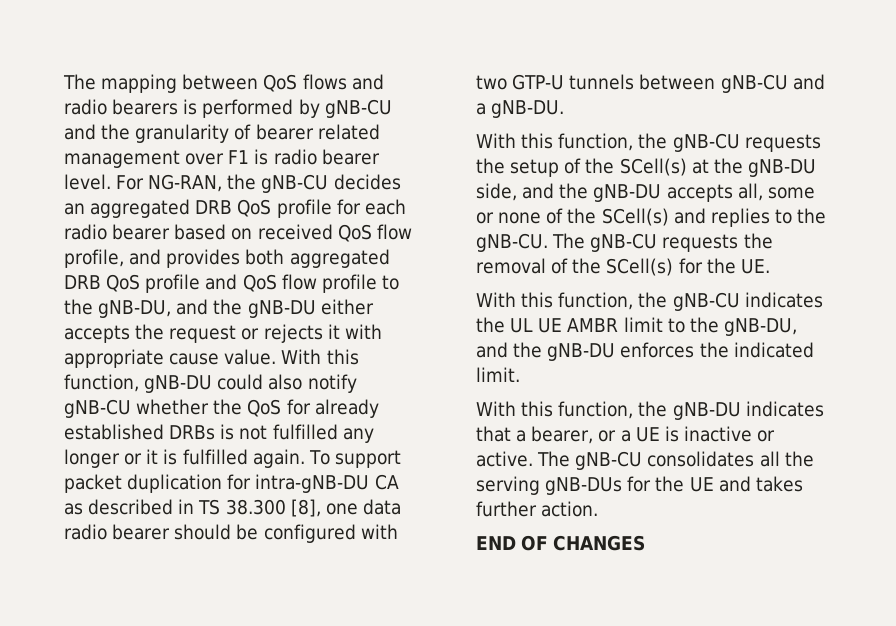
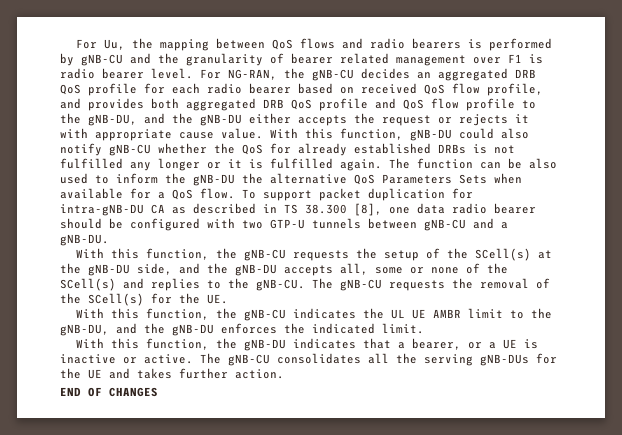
[63,74,96,90] The -> [75,38,153,50] For Uu, the
(305, 458) none -> [389,158,557,169] [60,173,522,186] [60,188,235,200] The function can be also used to inform the gNB-DU the alternative QoS Parameters Sets when available for a QoS flow.

